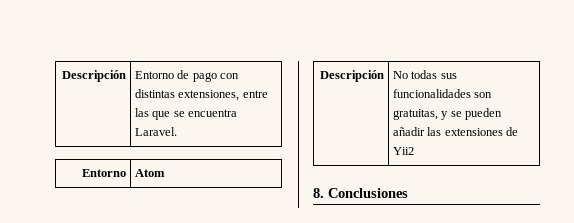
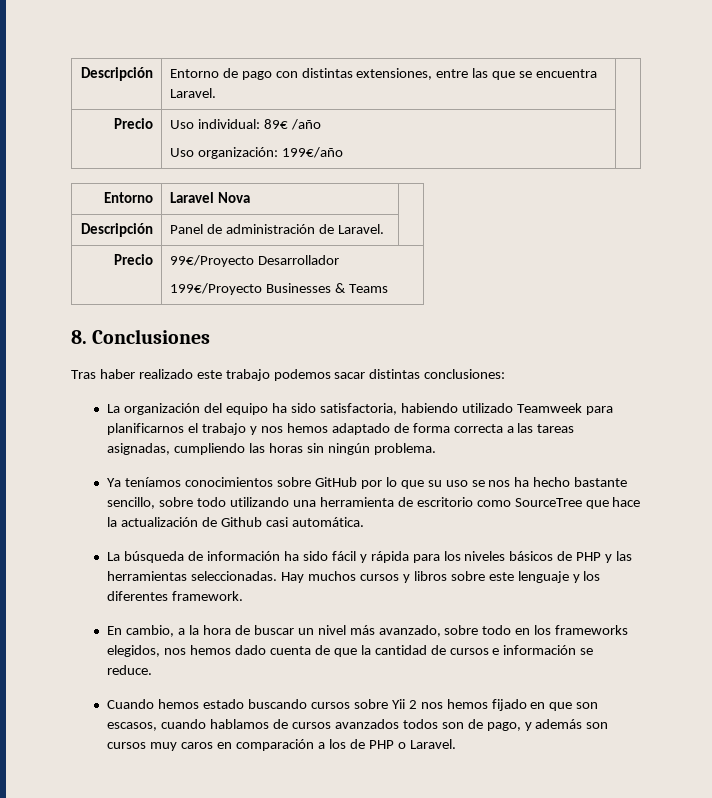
(178, 131) none -> [114,118,154,129] [169,119,321,130] [169,147,343,159] | // Precio | Uso individual: 89€ /año // Uso organización: 199€/año |
[135,169,166,177] [319,70,384,82] [393,70,457,79] [393,89,493,98] [393,108,503,120] [393,127,519,136] [393,147,415,155] [313,188,408,198] Atom // Descripción | No todas sus funcionalidades son gratuitas, y se pueden añadir las extensiones de Yii2 // 8. Conclusiones -> [169,192,250,203] [81,223,154,237] [169,224,384,234] [114,254,154,265] [169,255,339,267] [169,283,388,295] [71,329,211,344] [71,369,506,381] [107,403,613,415] [107,423,575,435] [107,443,436,455] [107,477,628,489] [107,497,641,509] [107,517,364,527] [107,551,633,563] [107,571,601,583] [107,591,244,601] [107,625,629,637] [107,645,594,657] [107,665,153,675] [107,699,599,711] [107,719,609,731] [107,739,456,751] Laravel Nova | // Descripción | Panel de administración de Laravel. | // Precio | 99€/Proyecto Desarrollador // 199€/Proyecto Businesses & Teams // 8. Conclusiones // Tras haber realizado este trabajo podemos sacar distintas conclusiones: // La organización del equipo ha sido satisfactoria, habiendo utilizado Teamweek para planificarnos el trabajo y nos hemos adaptado de forma correcta a las tareas asignadas, cumpliendo las horas sin ningún problema. // Ya teníamos conocimientos sobre GitHub por lo que su uso se nos ha hecho bastante sencillo, sobre todo utilizando una herramienta de escritorio como SourceTree que hace la actualización de Github casi automática. // La búsqueda de información ha sido fácil y rápida para los niveles básicos de PHP y las herramientas seleccionadas. Hay muchos cursos y libros sobre este lenguaje y los diferentes framework. // En cambio, a la hora de buscar un nivel más avanzado, sobre todo en los frameworks elegidos, nos hemos dado cuenta de que la cantidad de cursos e información se reduce. // Cuando hemos estado buscando cursos sobre Yii 2 nos hemos fijado en que son escasos, cuando hablamos de cursos avanzados todos son de pago, y además son cursos muy caros en comparación a los de PHP o Laravel.

